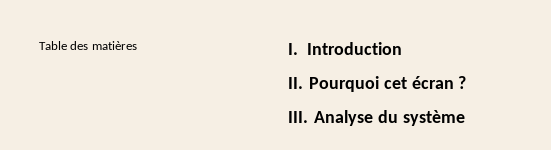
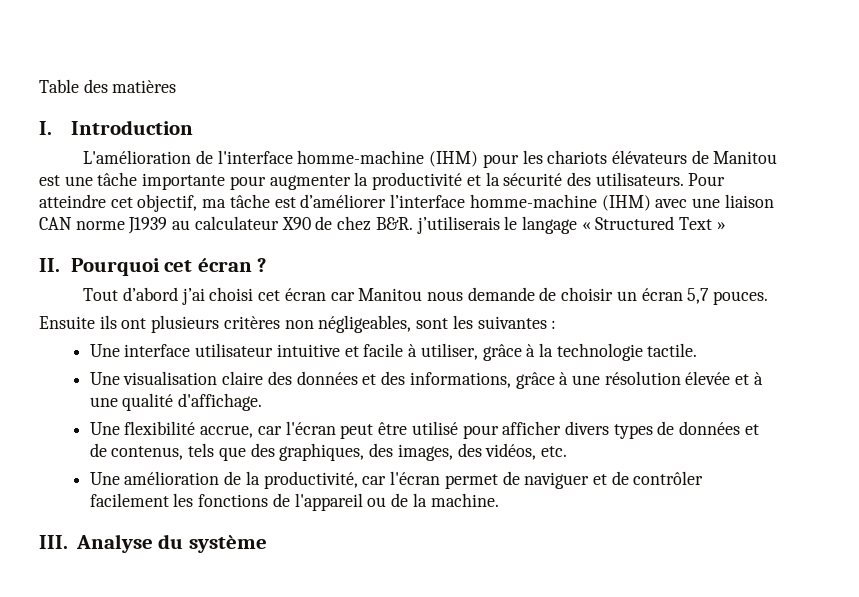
(403, 48) none -> [83,150,778,168] [39,172,726,190] [39,194,774,212] [39,216,726,234] // L'amélioration de l'interface homme-machine (IHM) pour les chariots élévateurs de Manitou est une tâche importante pour augmenter la productivité et la sécurité des utilisateurs. Pour atteindre cet objectif, ma tâche est d’améliorer l’interface homme-machine (IHM) avec une liaison CAN norme J1939 au calculateur X90 de chez B&R. j’utiliserais le langage « Structured Text »
(467, 82) none -> [83,287,769,305] [39,315,557,333] [89,343,698,361] [89,371,763,389] [89,393,263,411] [89,421,759,439] [89,443,567,461] [89,471,704,489] [89,493,499,511] // Tout d’abord j’ai choisi cet écran car Manitou nous demande de choisir un écran 5,7 pouces. // Ensuite ils ont plusieurs critères non négligeables, sont les suivantes : // Une interface utilisateur intuitive et facile à utiliser, grâce à la technologie tactile. // Une visualisation claire des données et des informations, grâce à une résolution élevée et à une qualité d'affichage. // Une flexibilité accrue, car l'écran peut être utilisé pour afficher divers types de données et de contenus, tels que des graphiques, des images, des vidéos, etc. // Une amélioration de la productivité, car l'écran permet de naviguer et de contrôler facilement les fonctions de l'appareil ou de la machine.

